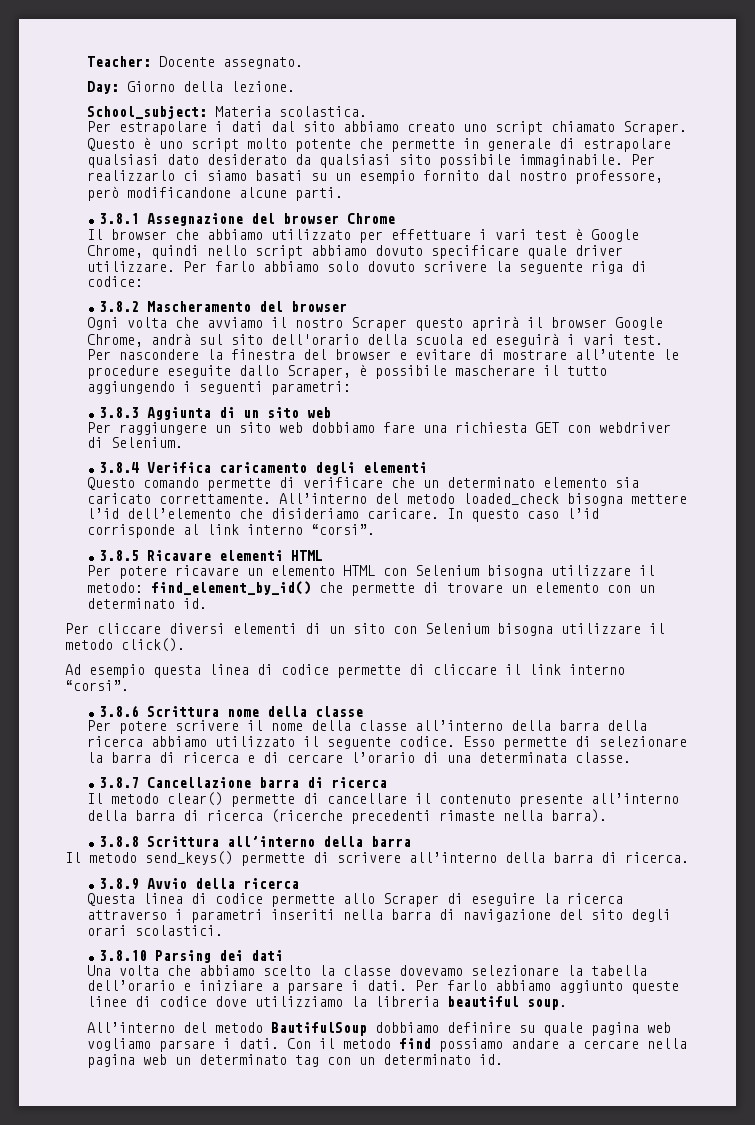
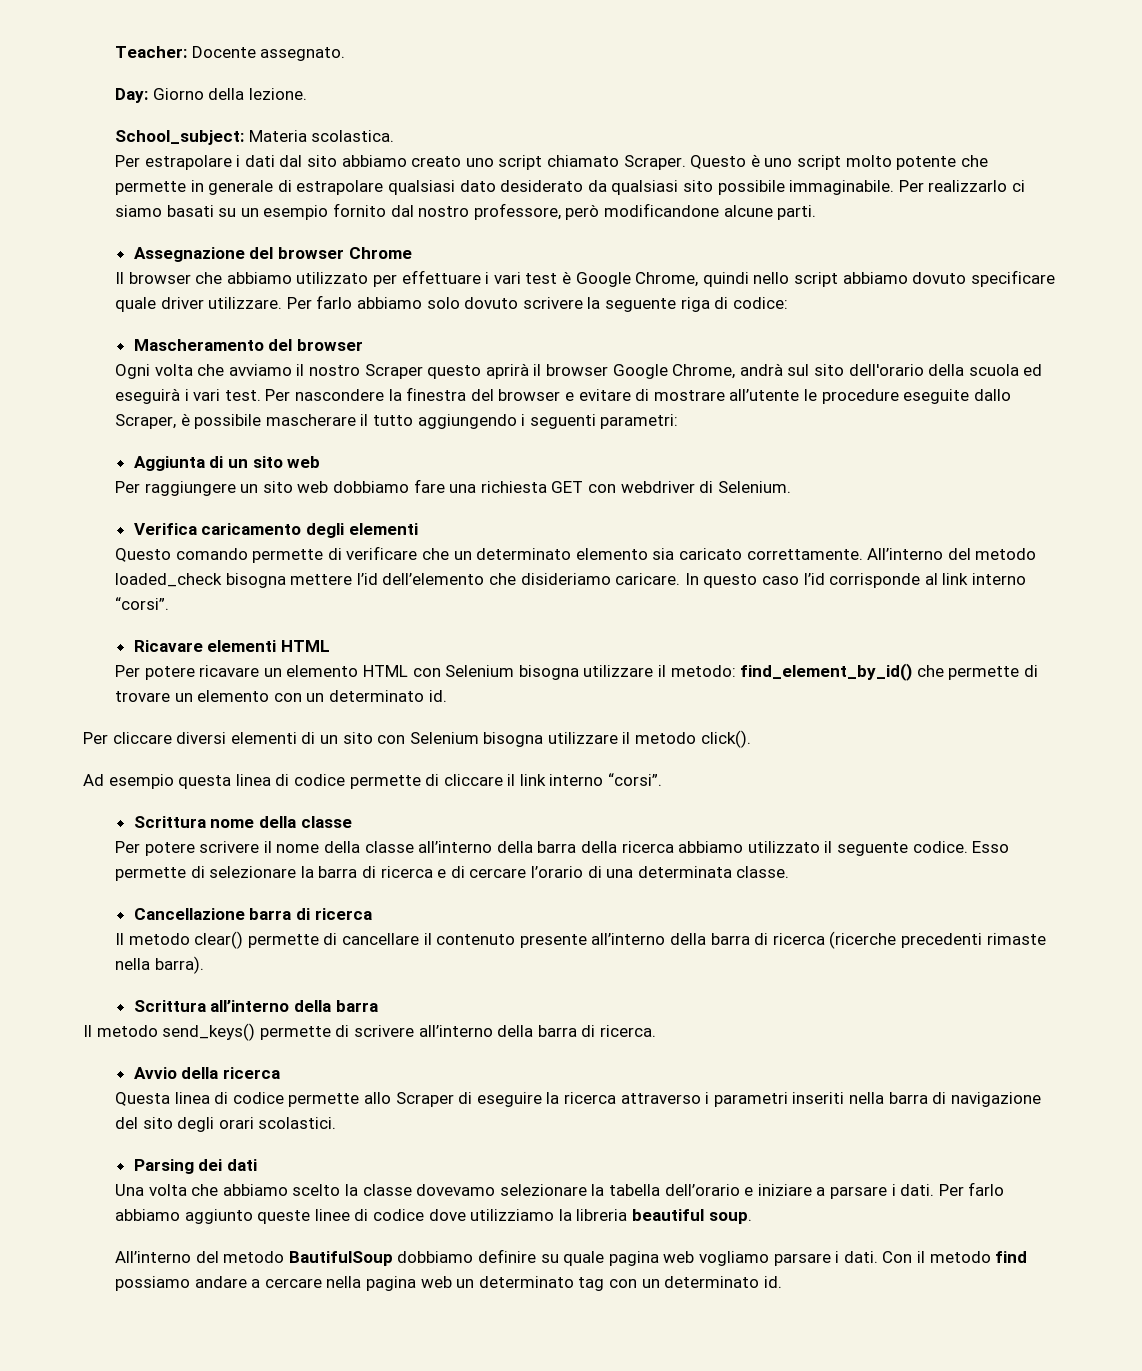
[99,213,140,224] 3.8.1 -> (817, 212) none
[99,301,140,312] 3.8.2 -> (788, 303) none
[99,407,140,418] 3.8.3 -> (679, 421) none
[99,462,140,473] 3.8.4 -> (791, 487) none
[99,550,140,561] 3.8.5 -> (170, 603) none
[99,705,140,717] 3.8.6 -> (663, 779) none
[99,777,140,788] 3.8.7 -> (790, 872) none
[99,836,140,847] 3.8.8 -> (204, 965) none
[99,878,140,890] 3.8.9 -> (656, 1031) none
[99,950,148,961] 3.8.10 -> (337, 1123) none

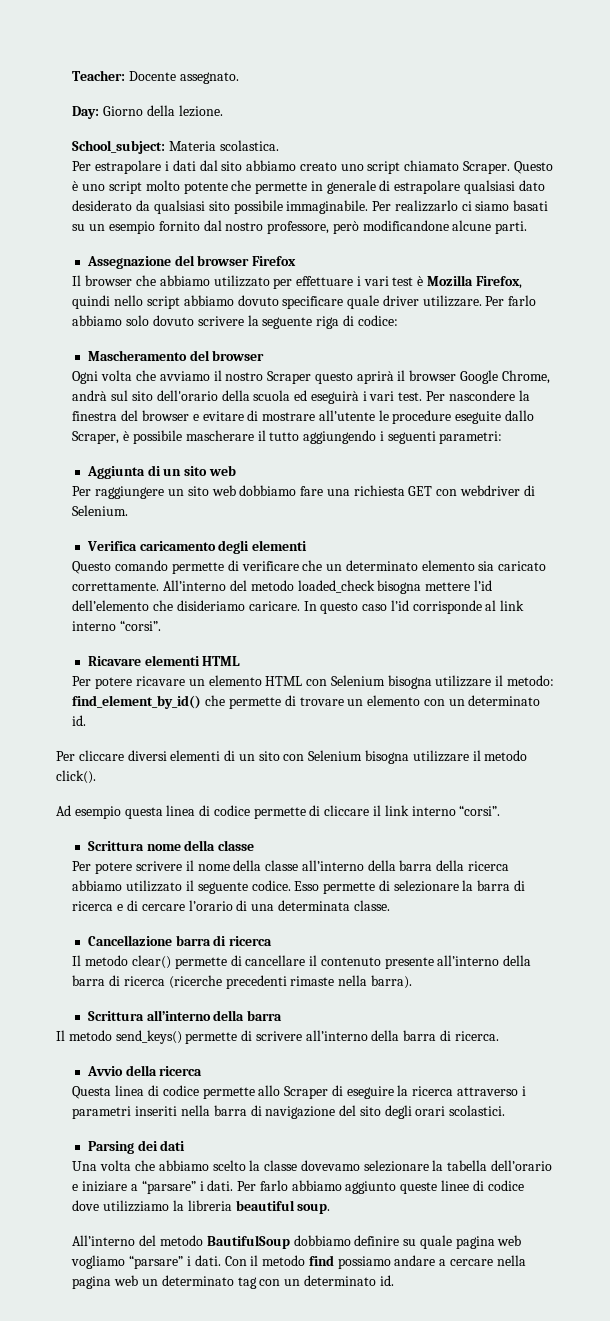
[348,247,412,259] Chrome -> [252,256,297,266] Firefox
[575,272,699,287] Google Chrome, -> [426,275,522,289] Mozilla Firefox,
[829,1186,887,1199] parsare -> [141,1180,196,1194] “parsare”
[773,1253,831,1266] parsare -> [129,1255,184,1269] “parsare”

